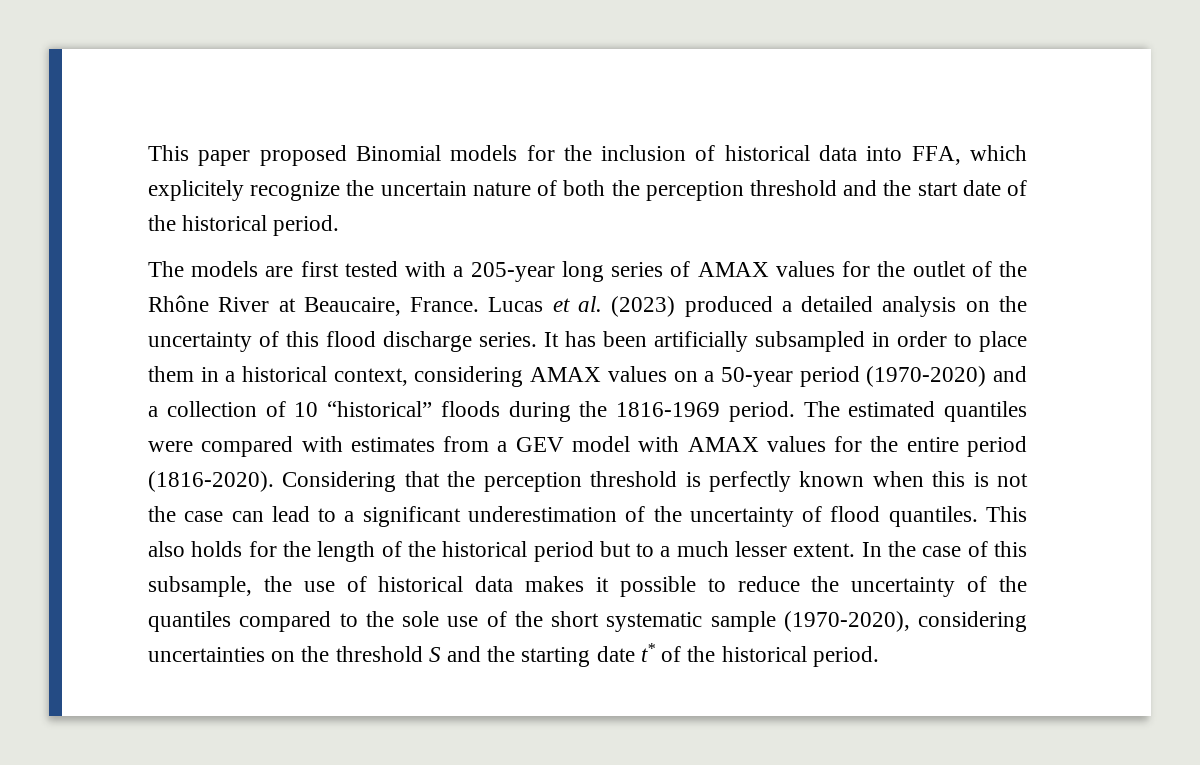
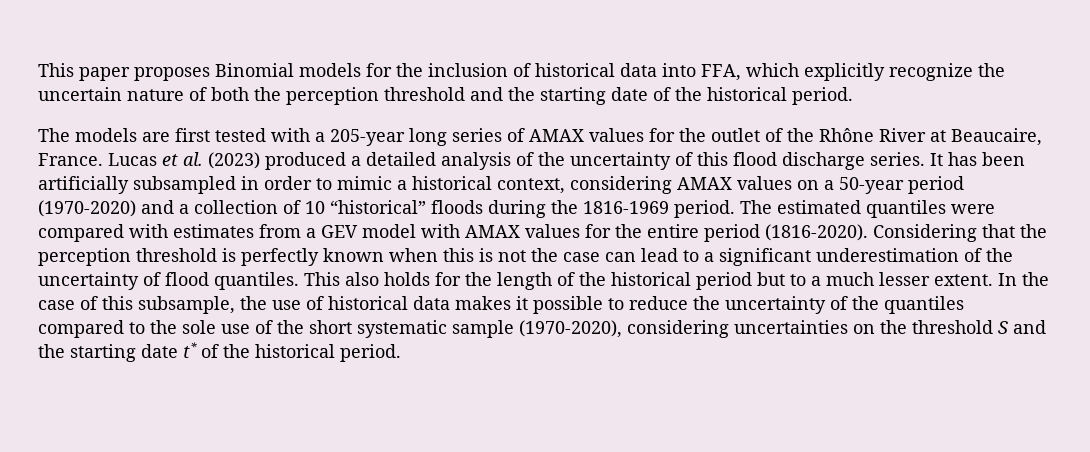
[259,145,347,166] proposed -> [134,67,210,81] proposes
[148,180,244,201] explicitely -> [804,63,885,81] explicitly
[917,182,958,196] start -> [540,87,606,105] starting
[965,301,990,312] on -> [516,152,534,166] of
[979,331,1027,352] [148,366,219,382] place them in -> [337,176,392,190] mimic

